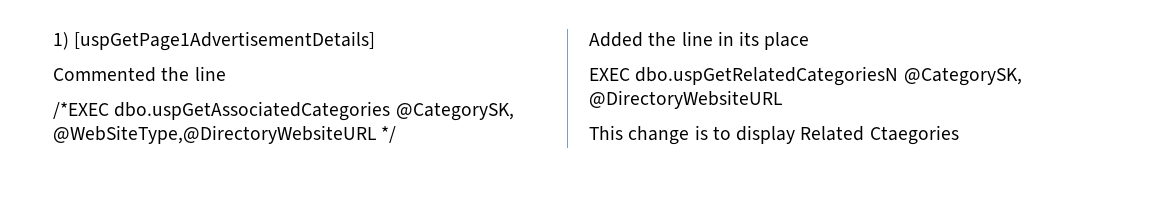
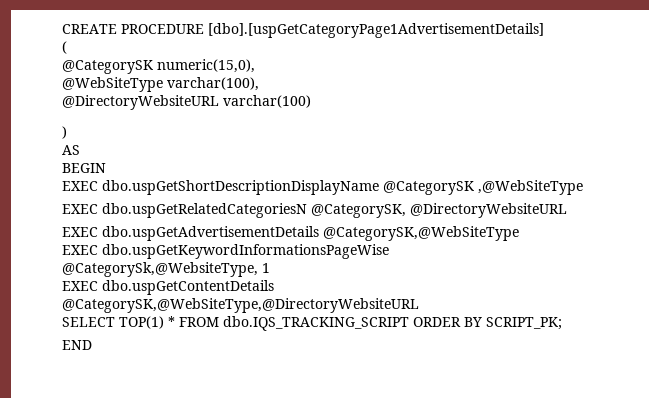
[53,31,376,51] [53,66,226,82] [53,101,514,121] [53,125,397,144] [589,31,810,50] [589,66,1022,86] [589,90,782,109] [589,125,959,145] 1) [uspGetPage1AdvertisementDetails] // Commented the line // /*EXEC dbo.uspGetAssociatedCategories @CategorySK, @WebSiteType,@DirectoryWebsiteURL */ // Added the line in its place // EXEC dbo.uspGetRelatedCategoriesN @CategorySK, @DirectoryWebsiteURL // This change is to display Related Ctaegories -> [62,23,544,38] [62,41,67,54] [62,59,255,74] [62,77,259,92] [62,95,311,110] [62,126,67,139] [62,145,80,155] [62,163,106,173] [62,180,583,195] [62,203,567,218] [62,226,519,241] [62,244,389,259] [62,262,270,277] [62,280,274,295] [62,298,419,313] [62,316,562,331] [62,340,92,350] CREATE PROCEDURE [dbo].[uspGetCategoryPage1AdvertisementDetails] // ( // @CategorySK numeric(15,0), // @WebSiteType varchar(100), // @DirectoryWebsiteURL varchar(100) // ) // AS // BEGIN // EXEC dbo.uspGetShortDescriptionDisplayName @CategorySK ,@WebSiteType // EXEC dbo.uspGetRelatedCategoriesN @CategorySK, @DirectoryWebsiteURL // EXEC dbo.uspGetAdvertisementDetails @CategorySK,@WebSiteType // EXEC dbo.uspGetKeywordInformationsPageWise @CategorySk,@WebsiteType, 1 // EXEC dbo.uspGetContentDetails @CategorySK,@WebSiteType,@DirectoryWebsiteURL // SELECT TOP(1) * FROM dbo.IQS_TRACKING_SCRIPT ORDER BY SCRIPT_PK; // END

